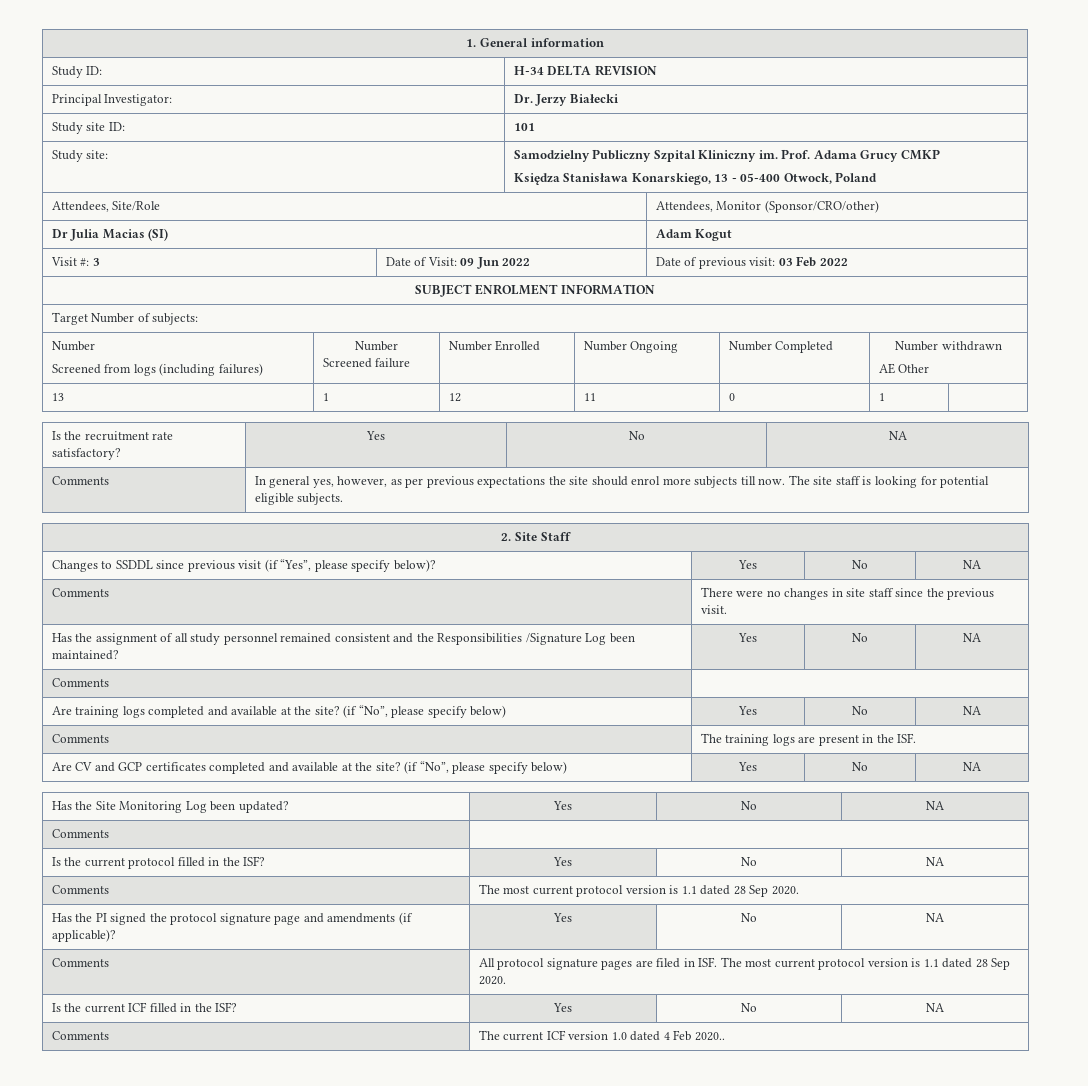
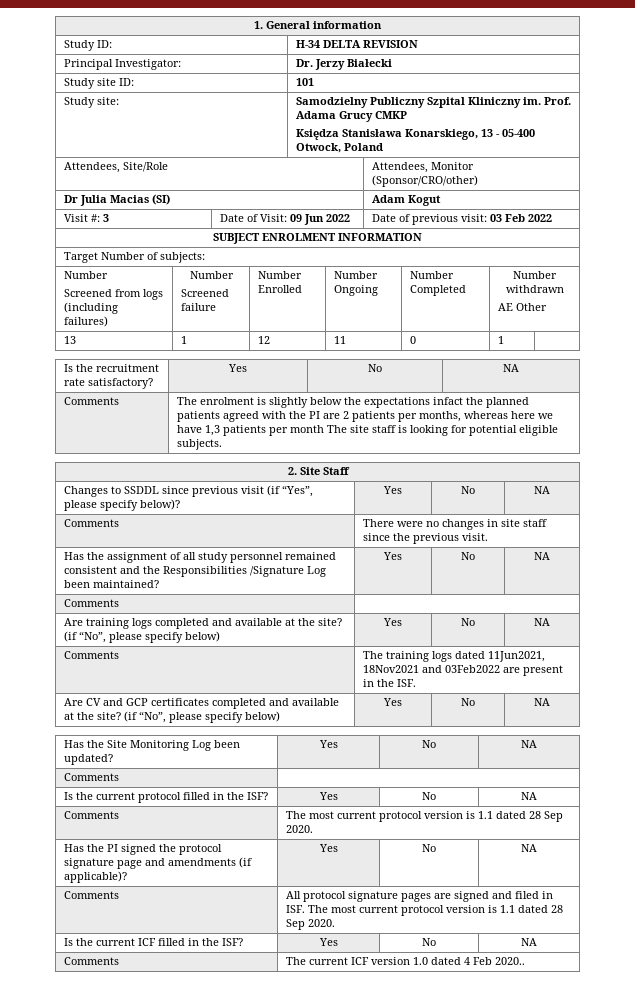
[254,476,786,488] In general yes, however, as per previous expectations the site should enrol more subjects till now. -> [176,397,529,408] [176,411,553,422] [176,425,324,436] The enrolment is slightly below the expectations infact the planned patients agreed with the PI are 2 patients per months, whereas here we have 1,3 patients per month
(795, 740) none -> [454,651,545,662] [362,665,500,673] dated 11Jun2021, 18Nov2021 and 03Feb2022
(653, 963) none -> [453,891,512,902] signed and

